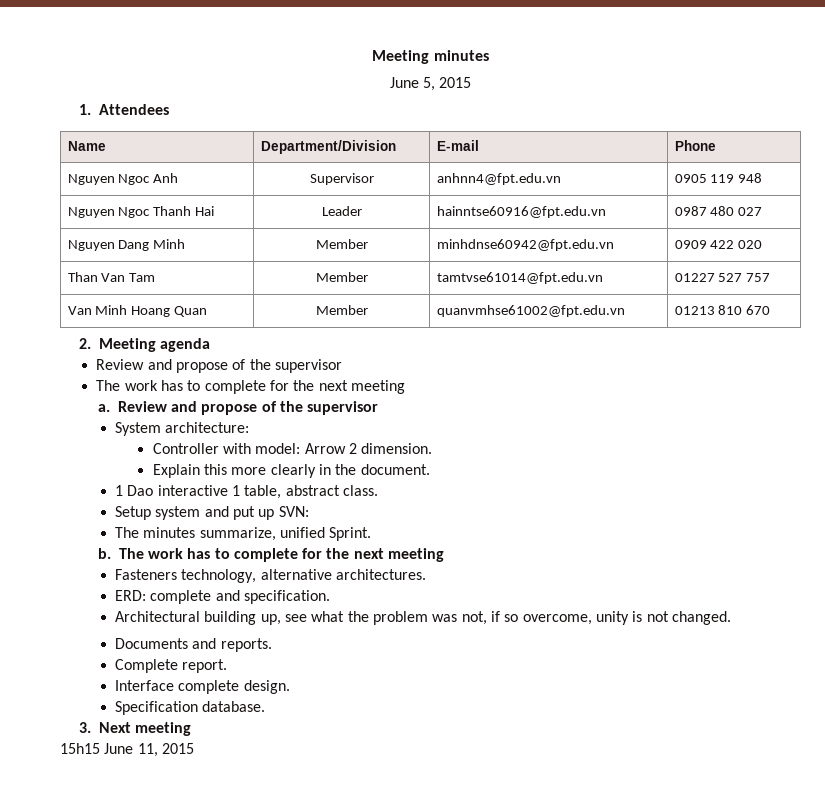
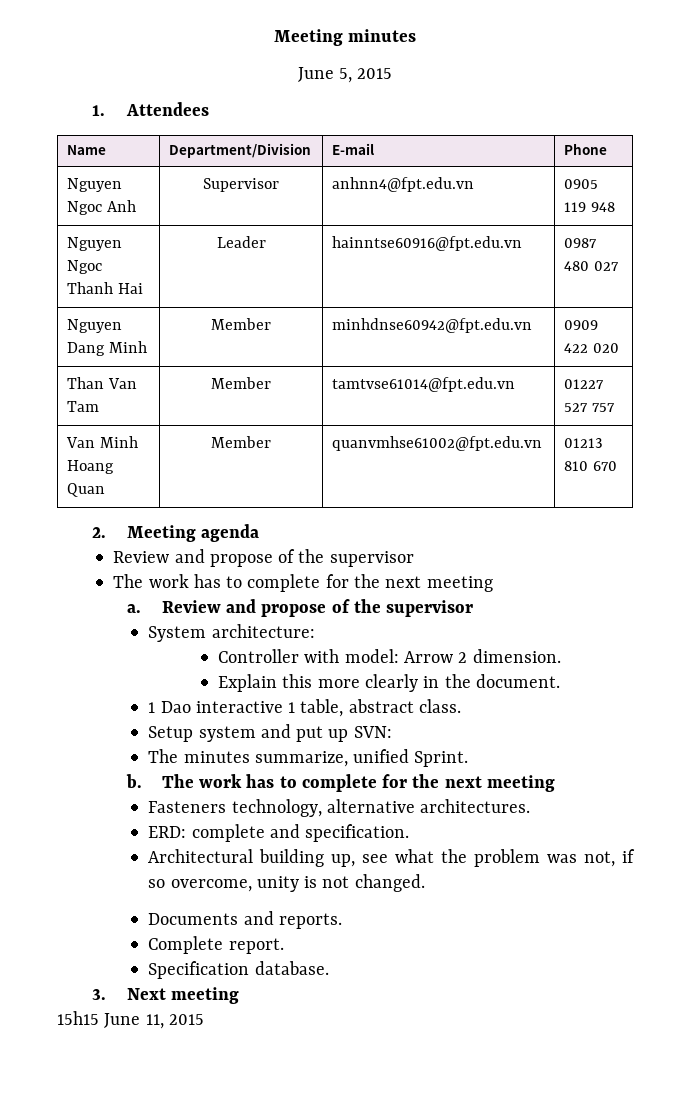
[115,680,290,694] // Interface complete design. -> (284, 946) none

